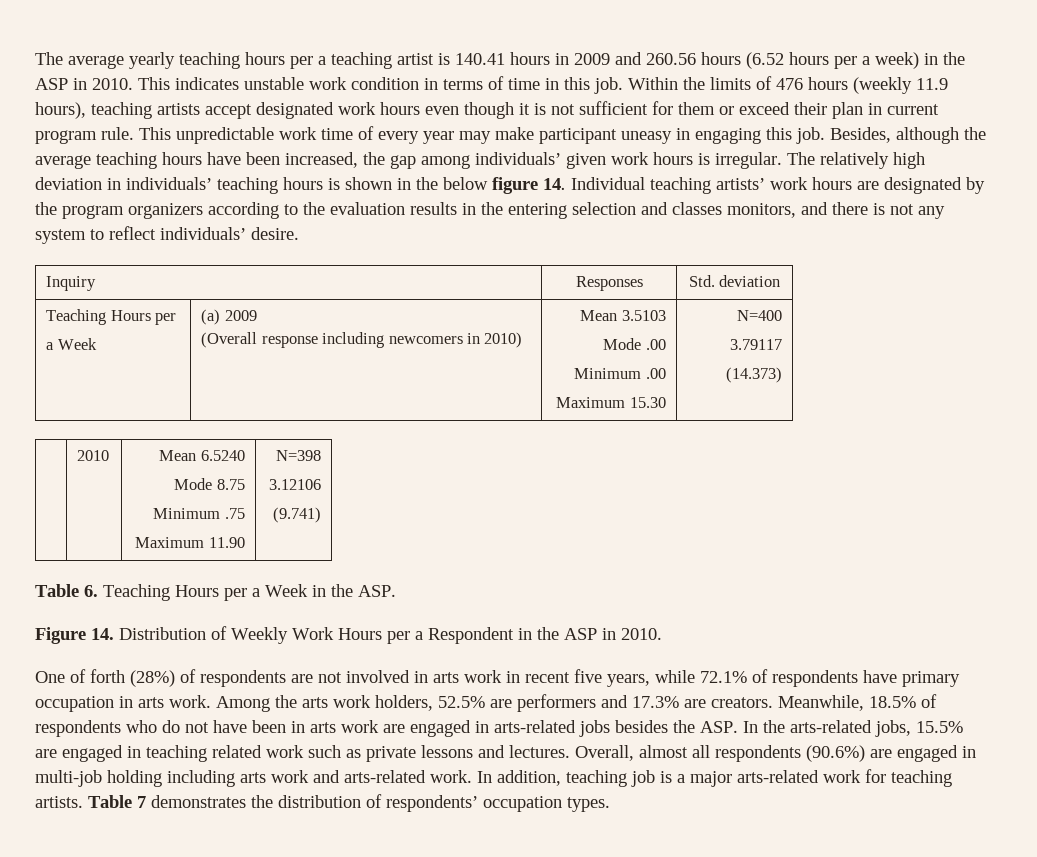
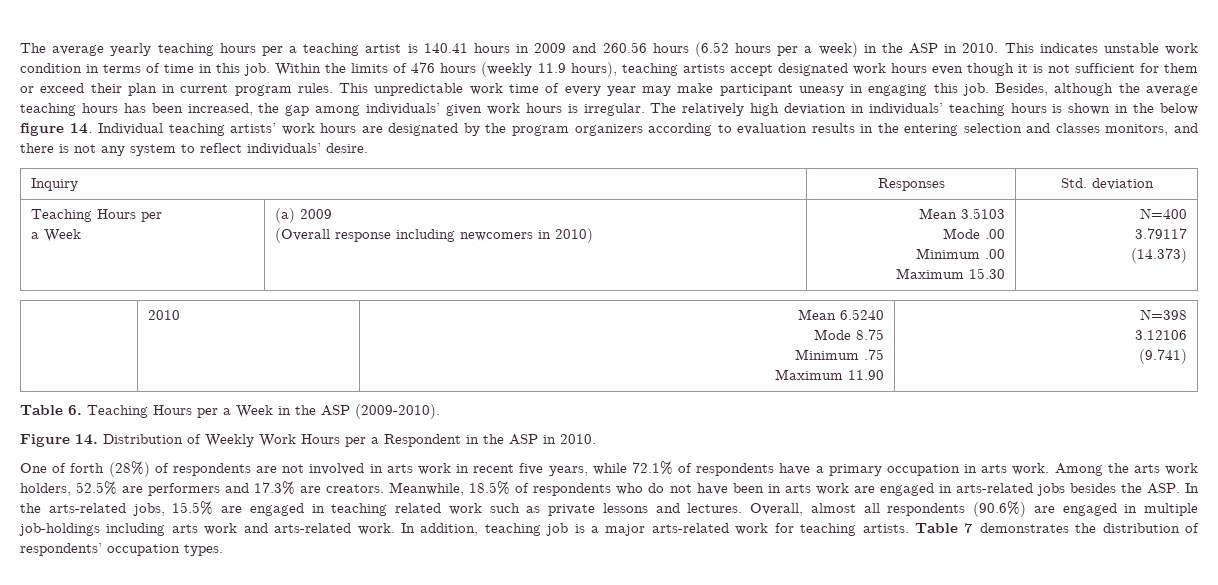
[101,127,134,140] rule. -> [297,83,333,93] rules.
[207,152,241,165] have -> [123,103,146,113] has
[303,202,325,215] the -> (732, 128) none
[358,585,396,597] ASP. -> [321,404,440,419] ASP (2009-2010).
(897, 676) none -> [815,466,824,473] a
[35,770,162,787] multi-job holding -> [1144,503,1198,516] [19,523,100,536] multiple job-holdings

